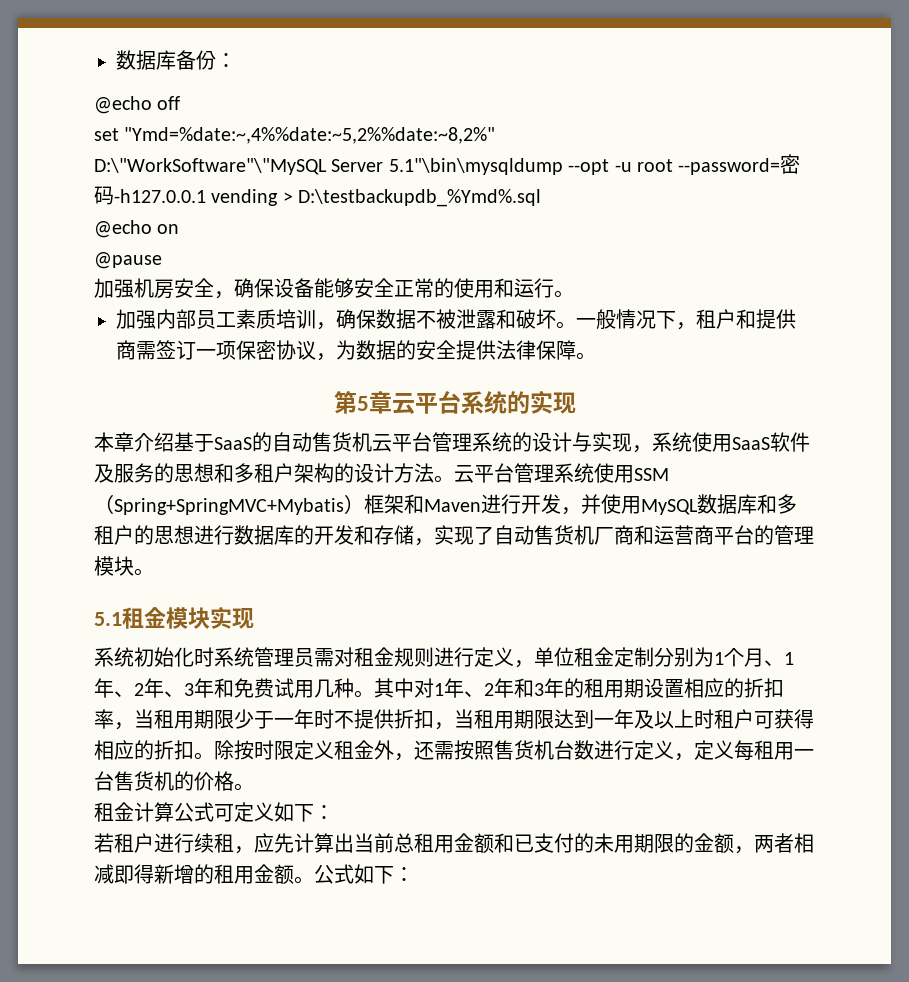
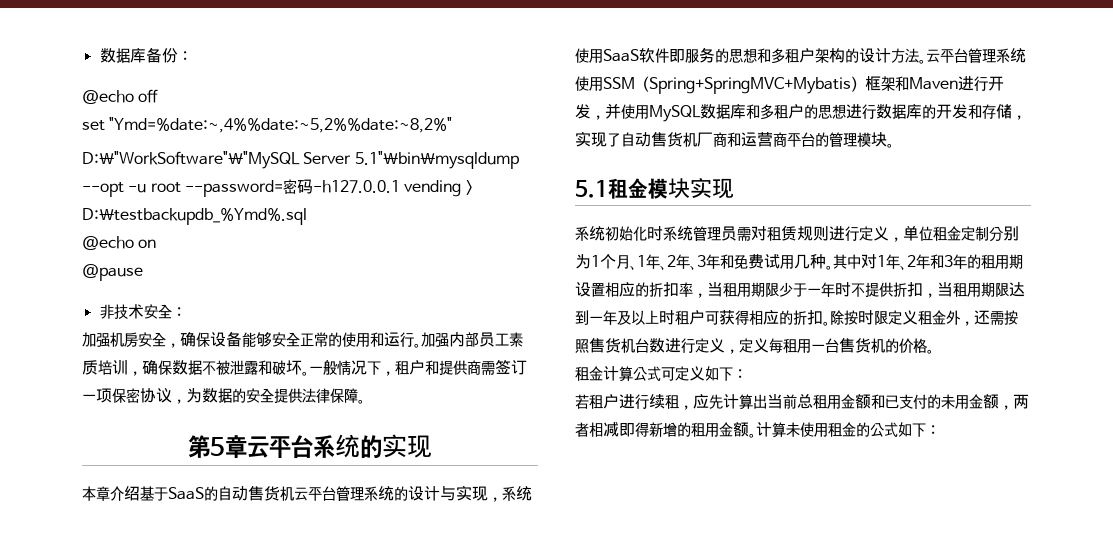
(162, 260) none -> [99,304,186,319] // 非技术安全：
(574, 294) // -> (421, 345) none
[94,464,114,483] 及 -> [669,49,685,63] 即
[374,647,394,666] 金 -> [781,226,797,241] 赁
[634,833,694,853] 期限的 -> (969, 402) none
(314, 880) none -> [756,422,870,438] 计算未使用租金的

